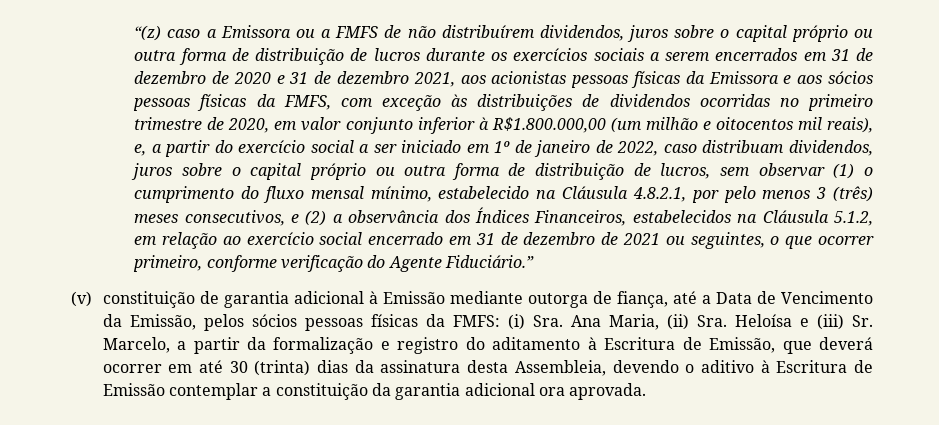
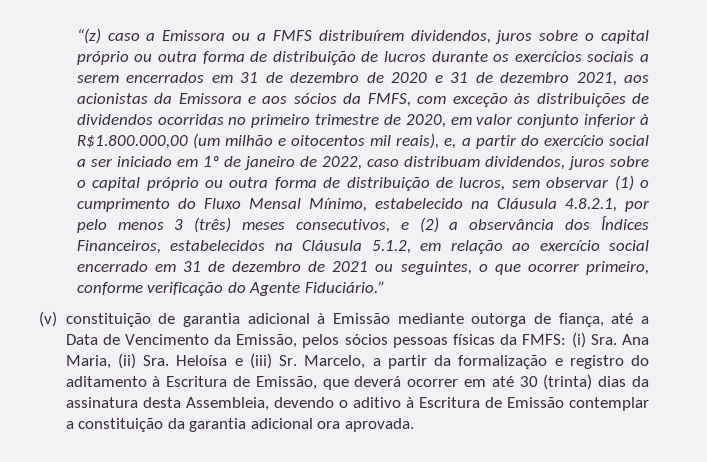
[384,25,436,38] de não -> (312, 35) none
[571,71,681,88] pessoas físicas -> (148, 98) none
[133,94,247,111] pessoas físicas -> (337, 98) none
[262,186,432,203] fluxo mensal mínimo, -> [203,198,367,212] Fluxo Mensal Mínimo,

